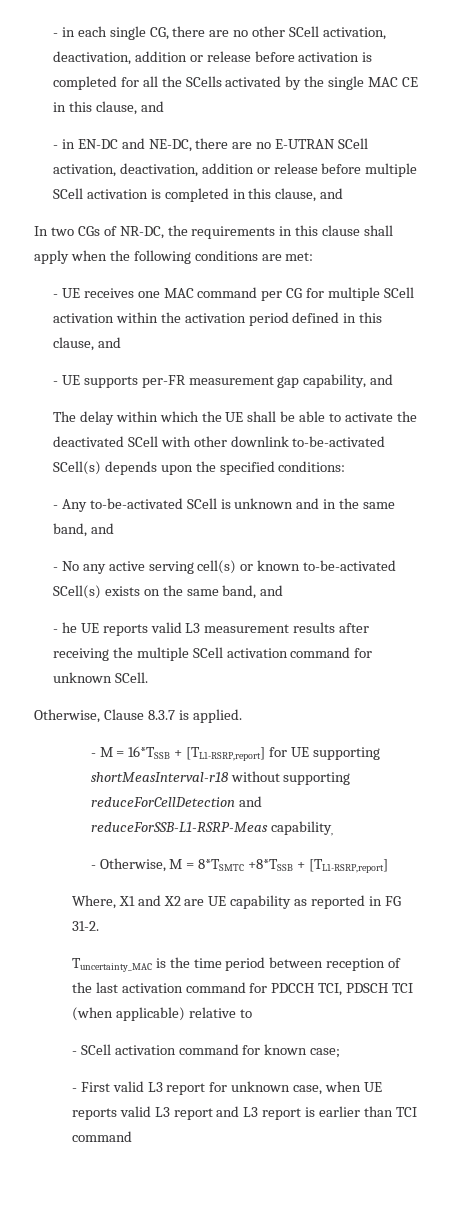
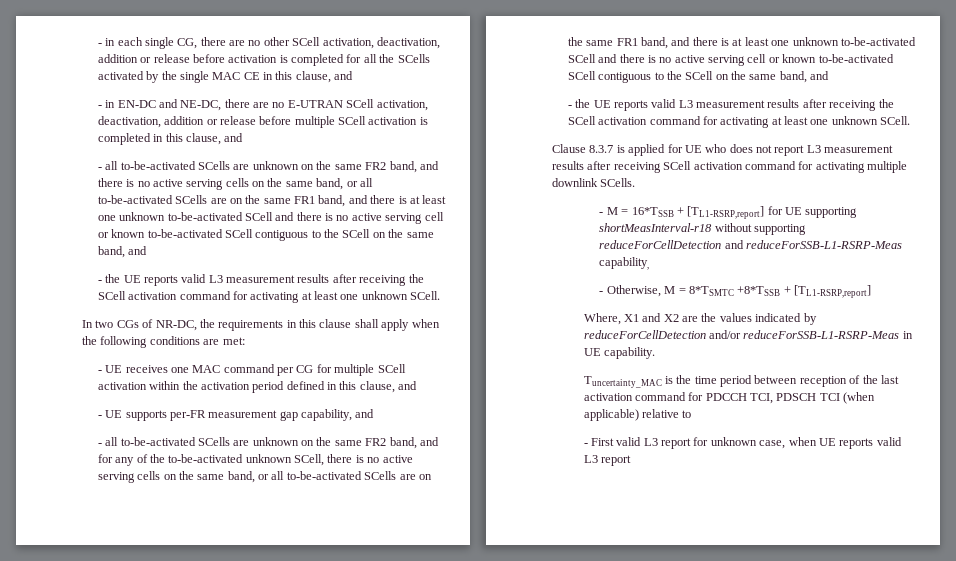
(344, 193) none -> [97,161,439,173] [97,178,373,190] [97,195,447,207] [97,212,444,224] [97,229,434,241] [97,246,148,258] [97,274,424,286] [97,291,441,303] // - all to-be-activated SCells are unknown on the same FR2 band, and there is no active serving cells on the same band, or all to-be-activated SCells are on the same FR1 band, and there is at least one unknown to-be-activated SCell and there is no active serving cell or known to-be-activated SCell contiguous to the SCell on the same band, and // - the UE reports valid L3 measurement results after receiving the SCell activation command for activating at least one unknown SCell.
[52,411,417,425] [52,436,386,447] [52,461,346,475] [52,498,396,512] [52,523,114,537] [52,560,397,574] [52,585,284,599] [52,622,370,636] [52,647,373,661] [52,672,148,683] [34,709,100,723] The delay within which the UE shall be able to activate the deactivated SCell with other downlink to-be-activated SCell(s) depends upon the specified conditions: // - Any to-be-activated SCell is unknown and in the same band, and // - No any active serving cell(s) or known to-be-activated SCell(s) exists on the same band, and // - he UE reports valid L3 measurement results after receiving the multiple SCell activation command for unknown SCell. // Otherwise, -> [97,437,439,449] [97,454,413,466] [97,471,432,483] [567,37,916,49] [567,54,894,66] [567,71,830,83] [567,99,894,111] [567,116,911,128] - all to-be-activated SCells are unknown on the same FR2 band, and for any of the to-be-activated unknown SCell, there is no active serving cells on the same band, or all to-be-activated SCells are on the same FR1 band, and there is at least one unknown to-be-activated SCell and there is no active serving cell or known to-be-activated SCell contiguous to the SCell on the same band, and // - the UE reports valid L3 measurement results after receiving the SCell activation command for activating at least one unknown SCell. //
[192,709,242,723] applied. -> [628,144,894,156] [552,161,907,173] [552,178,636,187] applied for UE who does not report L3 measurement results after receiving SCell activation command for activating multiple downlink SCells.
[208,895,401,909] [71,921,99,931] UE capability as reported in FG 31-2. -> [701,313,817,325] [583,330,913,339] [583,347,655,359] the values indicated by reduceForCellDetection and/or reduceForSSB-L1-RSRP-Meas in UE capability.
[71,1044,341,1058] // - SCell activation command for known case; -> (692, 414) none
[216,1106,417,1120] [71,1131,132,1142] and L3 report is earlier than TCI command -> (631, 460) none

